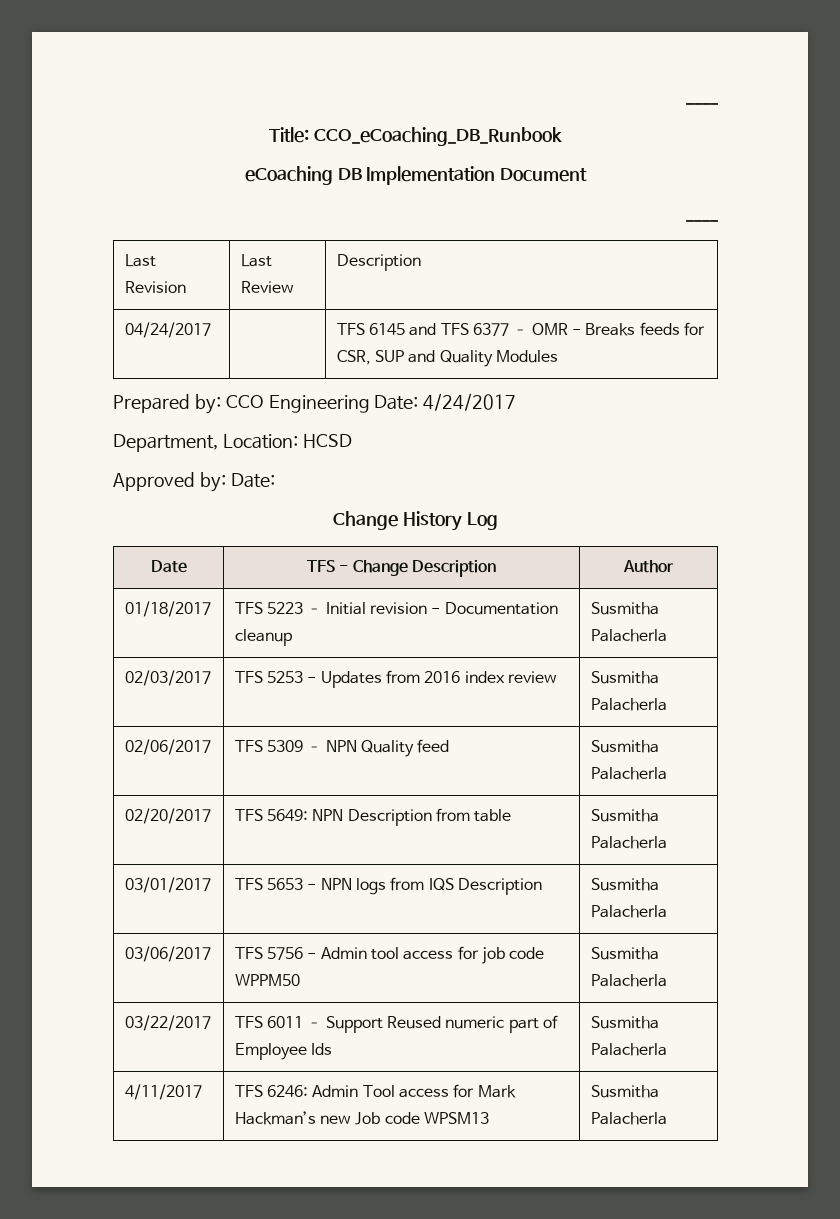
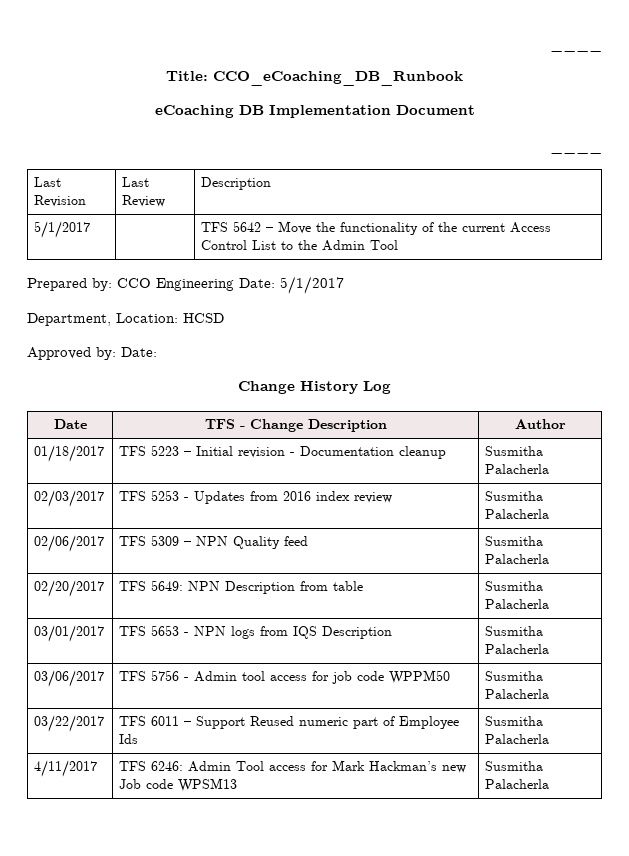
[124,322,211,338] [336,322,706,336] [336,350,559,367] 04/24/2017 | | TFS 6145 and TFS 6377 – OMR - Breaks feeds for CSR, SUP and Quality Modules -> [34,221,91,238] [201,221,552,235] [201,240,399,251] 5/1/2017 | | TFS 5642 – Move the functionality of the current Access Control List to the Admin Tool
[423,393,517,411] 4/24/2017 -> [280,276,344,294] 5/1/2017

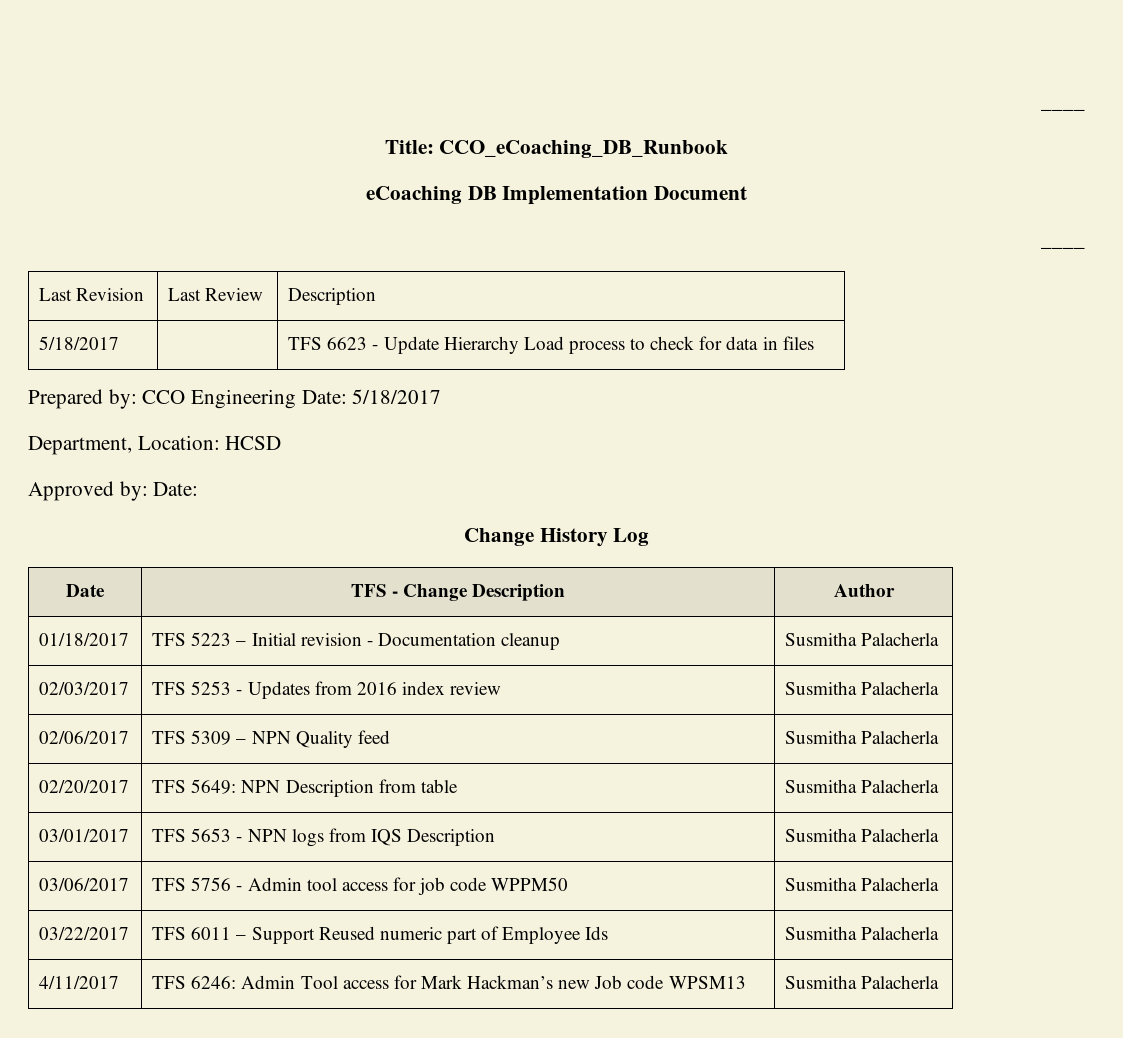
[34,221,91,238] [201,221,552,235] [201,240,399,251] 5/1/2017 | | TFS 5642 – Move the functionality of the current Access Control List to the Admin Tool -> [39,336,120,350] [288,336,814,354] 5/18/2017 | | TFS 6623 - Update Hierarchy Load process to check for data in files
[280,276,344,294] 5/1/2017 -> [352,389,442,404] 5/18/2017

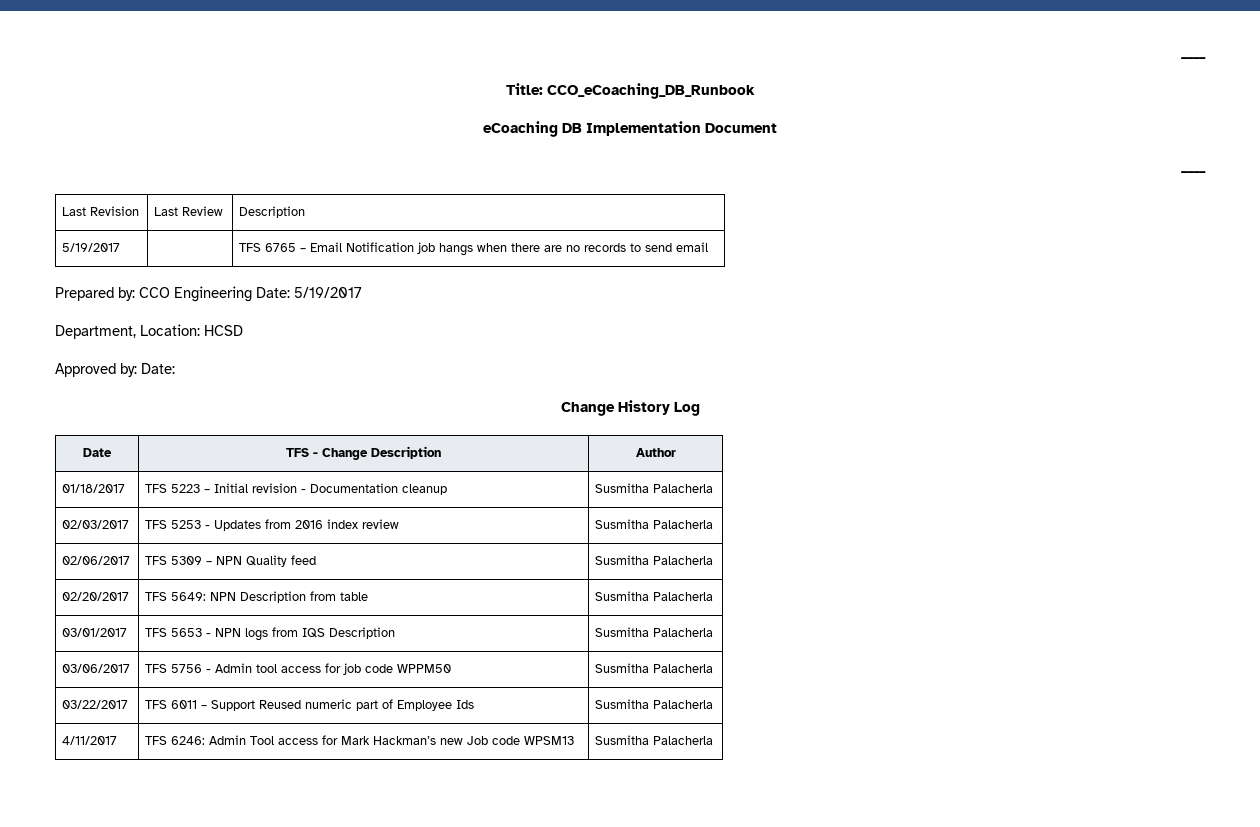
[39,336,120,350] [288,336,814,354] 5/18/2017 | | TFS 6623 - Update Hierarchy Load process to check for data in files -> [62,243,121,252] [239,242,709,256] 5/19/2017 | | TFS 6765 – Email Notification job hangs when there are no records to send email
[352,389,442,404] 5/18/2017 -> [294,287,362,298] 5/19/2017

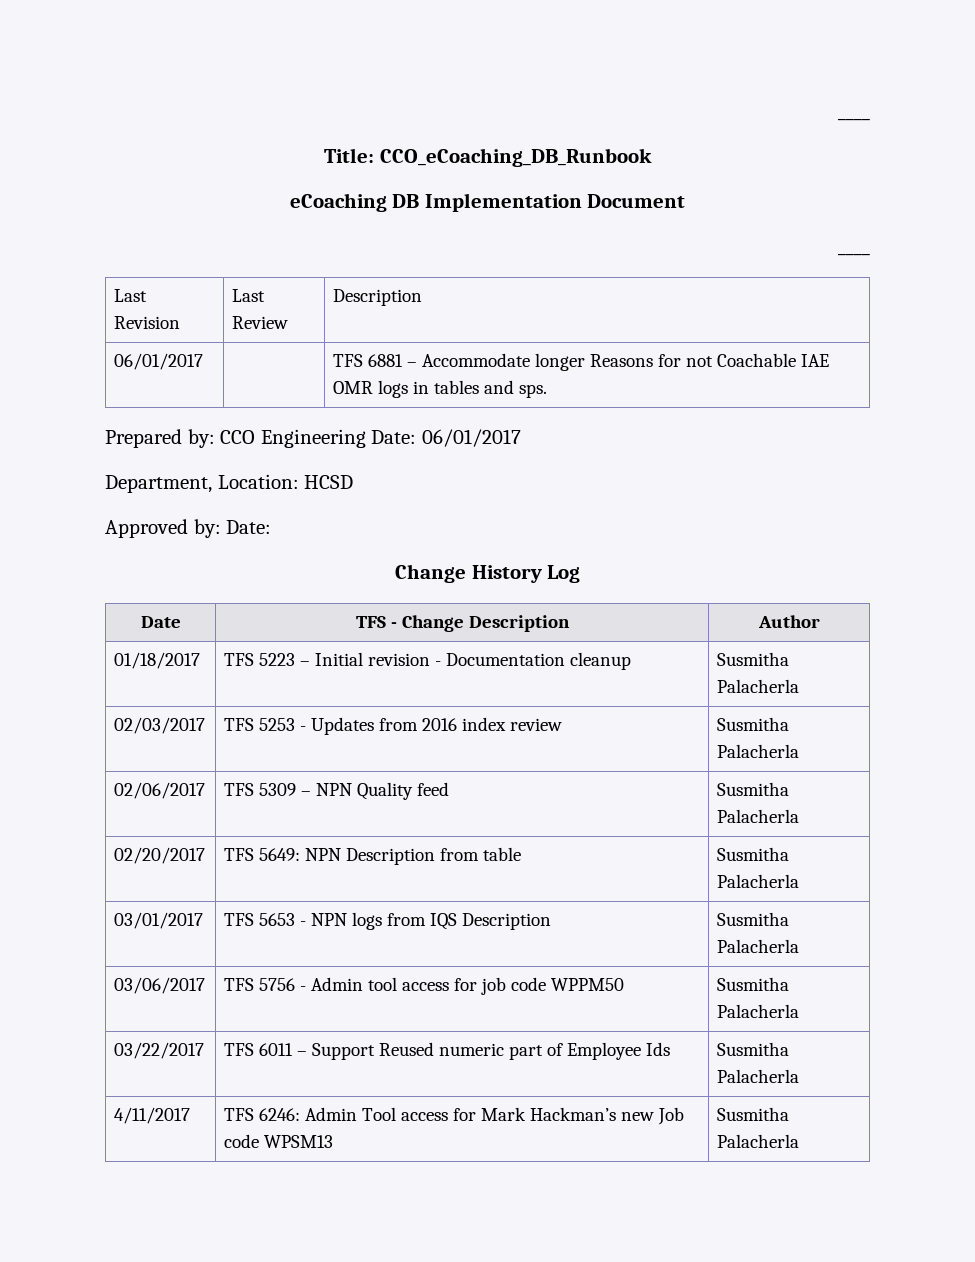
[62,243,121,252] [239,242,709,256] 5/19/2017 | | TFS 6765 – Email Notification job hangs when there are no records to send email -> [114,353,204,370] [333,353,830,371] [333,380,548,398] 06/01/2017 | | TFS 6881 – Accommodate longer Reasons for not Coachable IAE OMR logs in tables and sps.
[294,287,362,298] 5/19/2017 -> [421,429,521,447] 06/01/2017

